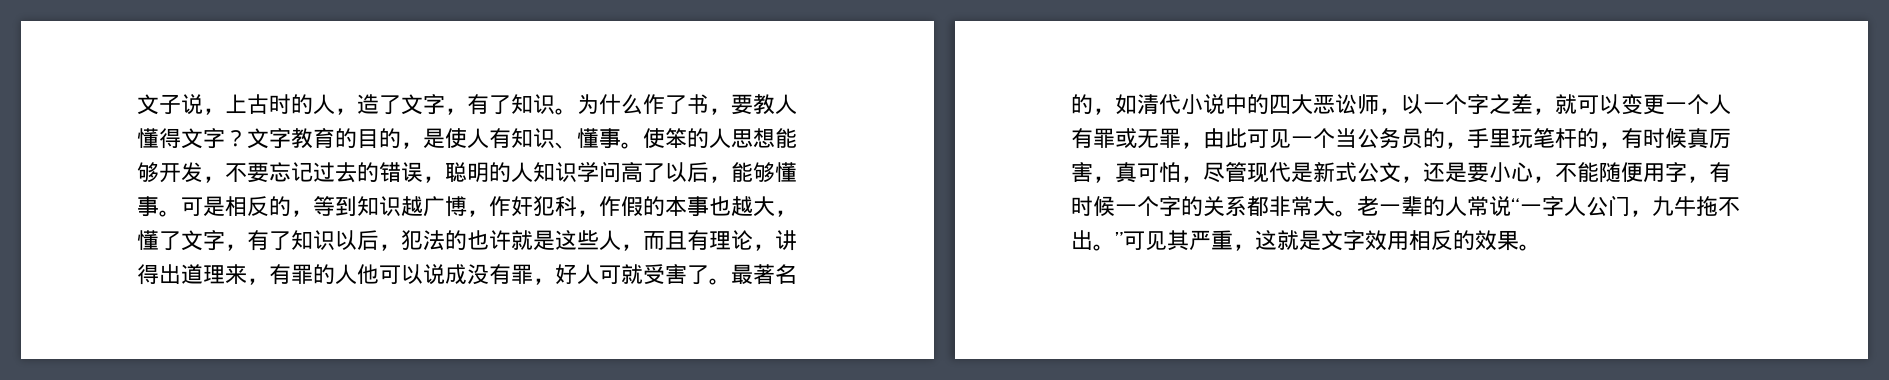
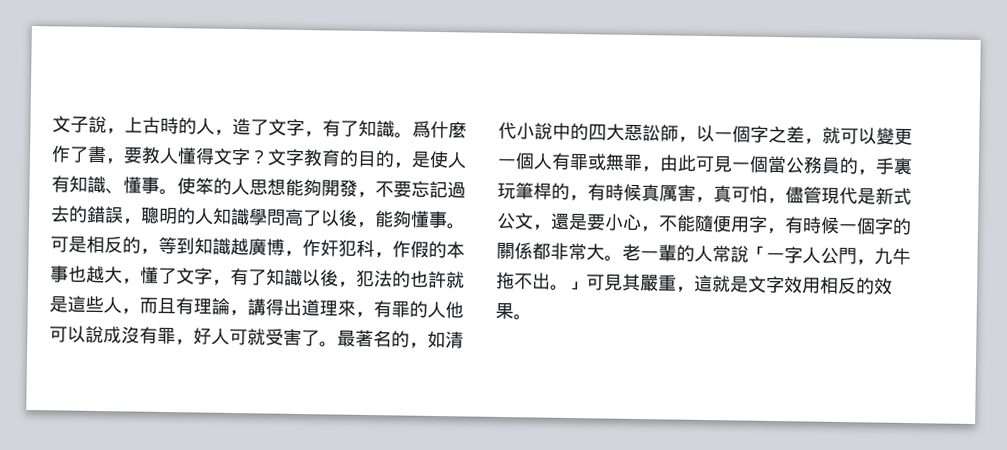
[181,94,291,115] 说，上古时 -> [88,115,179,135] 說，上古時
[533,94,709,115] 识。为什么作了书 -> [376,120,467,139] [51,145,107,164] 識。爲什麼作了書
[533,128,555,148] 识 -> [87,175,106,194] 識
[137,162,203,183] 够开发 -> [303,179,358,197] 夠開發
[291,161,775,183] 记过去的错误，聪明的人知识学问高了以后，能够 -> [429,180,466,199] [50,205,412,229] 記過去的錯誤，聰明的人知識學問高了以後，能夠
[379,196,445,217] 识越广 -> [212,237,267,256] 識越廣
[313,230,379,250] 识以后 -> [284,268,339,287] 識以後
[489,230,577,250] 许就是这 -> [428,270,465,289] [49,295,86,313] 許就是這
[731,230,797,251] 论，讲 -> [211,297,266,317] 論，講
[225,264,247,284] 来 -> [337,299,356,317] 來
[423,264,489,285] 说成没 -> [85,325,140,344] 說成沒
[1203,94,1225,115] 说 -> [534,122,553,140] 說
[1313,94,1467,115] 恶讼师，以一个 -> [624,124,751,143] 惡訟師，以一個
[1621,94,1709,115] 变更一个 -> [876,127,913,146] [497,152,535,170] 變更一個
[1137,129,1159,149] 无 -> [605,153,625,171] 無
[1269,128,1731,149] 见一个当公务员的，手里玩笔杆的，有时候真厉 -> [713,155,913,176] [497,182,678,202] 見一個當公務員的，手裏玩筆桿的，有時候真厲
[1203,162,1269,183] 尽管现 -> [785,186,840,204] 儘管現
[1423,162,1445,182] 还 -> [550,212,570,230] 還
[1599,162,1621,183] 随 -> [694,214,714,233] 隨
[1071,196,1520,217] 时候一个字的关系都非常大。老一辈的人常说“ -> [802,216,912,236] [496,241,767,263] 時候一個字的關係都非常大。老一輩的人常說「
[1608,195,1630,217] 门 -> [838,246,857,265] 門
[1115,230,1277,251] ”可见其严重，这 -> [568,273,713,293] 」可見其嚴重，這

